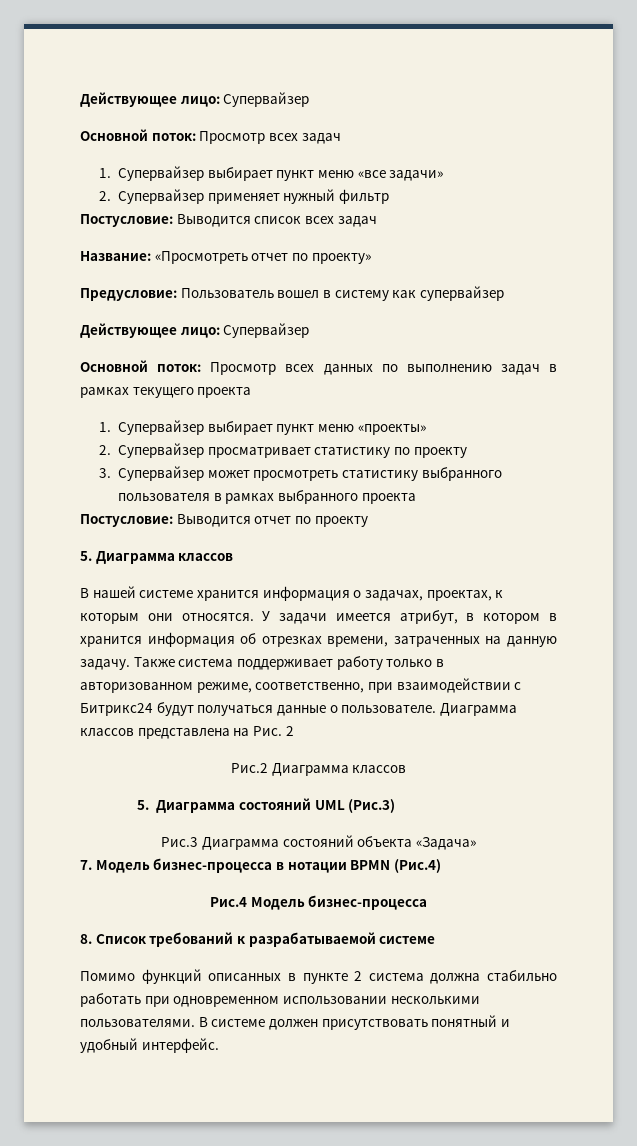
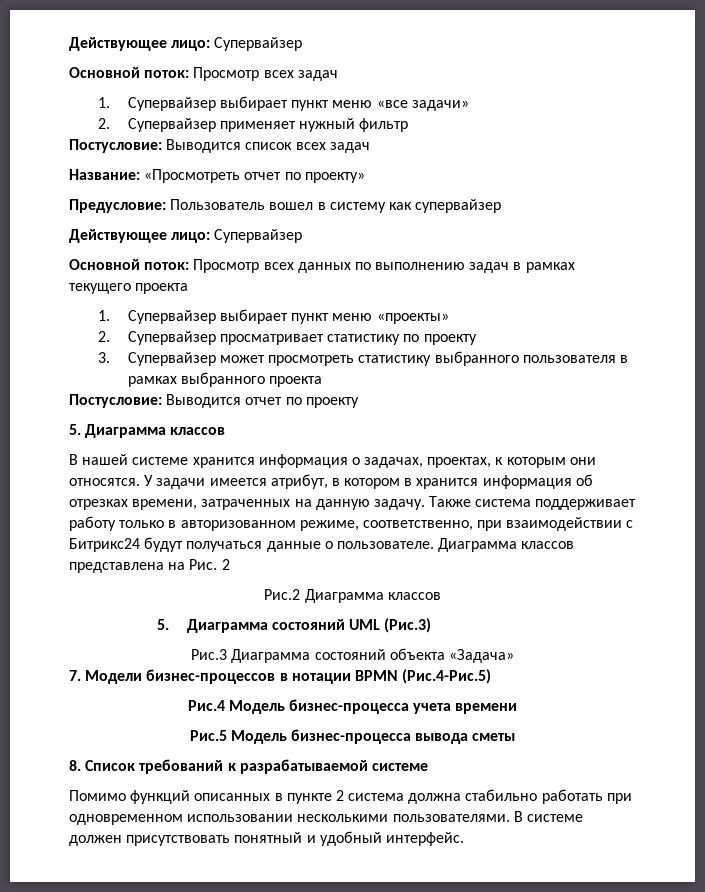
[95,858,273,873] Модель бизнес-процесса -> [85,669,276,684] Модели бизнес-процессов
[393,859,441,873] (Рис.4) -> [402,669,492,684] (Рис.4-Рис.5)
(428, 902) none -> [413,703,518,714] [189,729,516,744] учета времени // Рис.5 Модель бизнес-процесса вывода сметы

